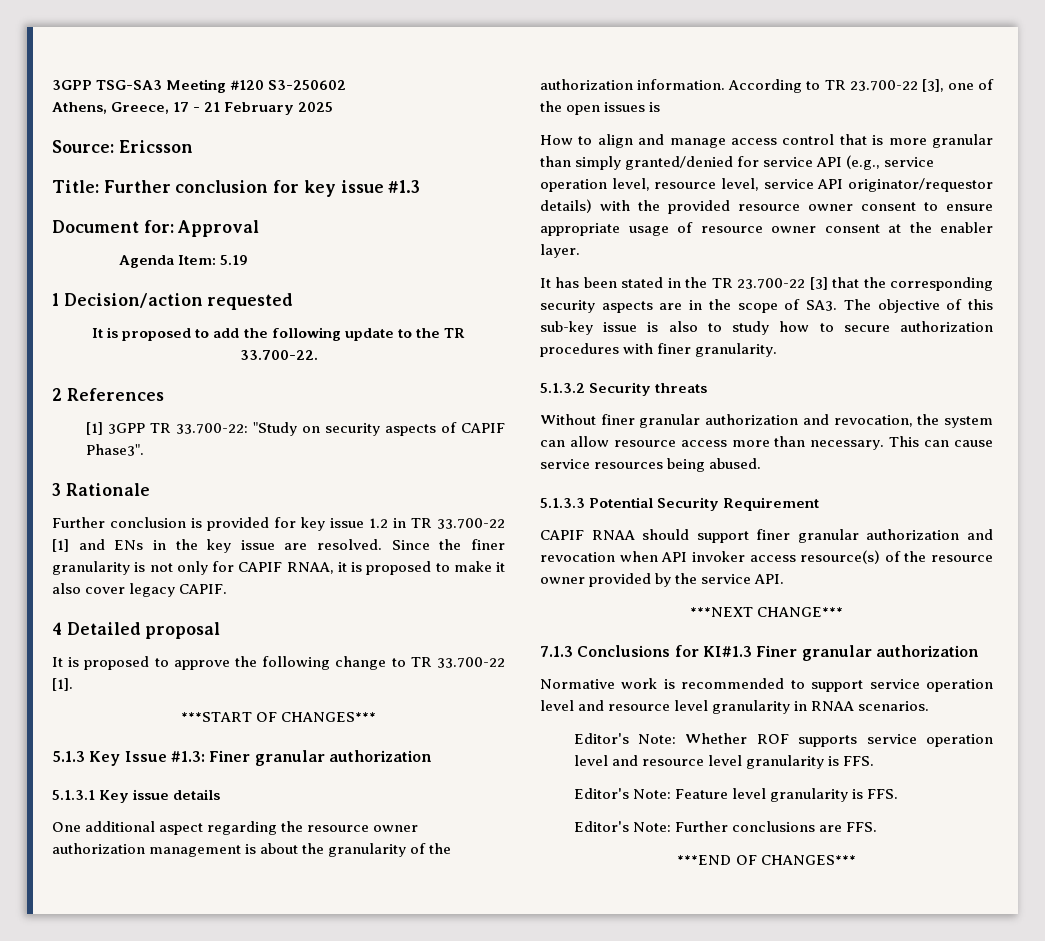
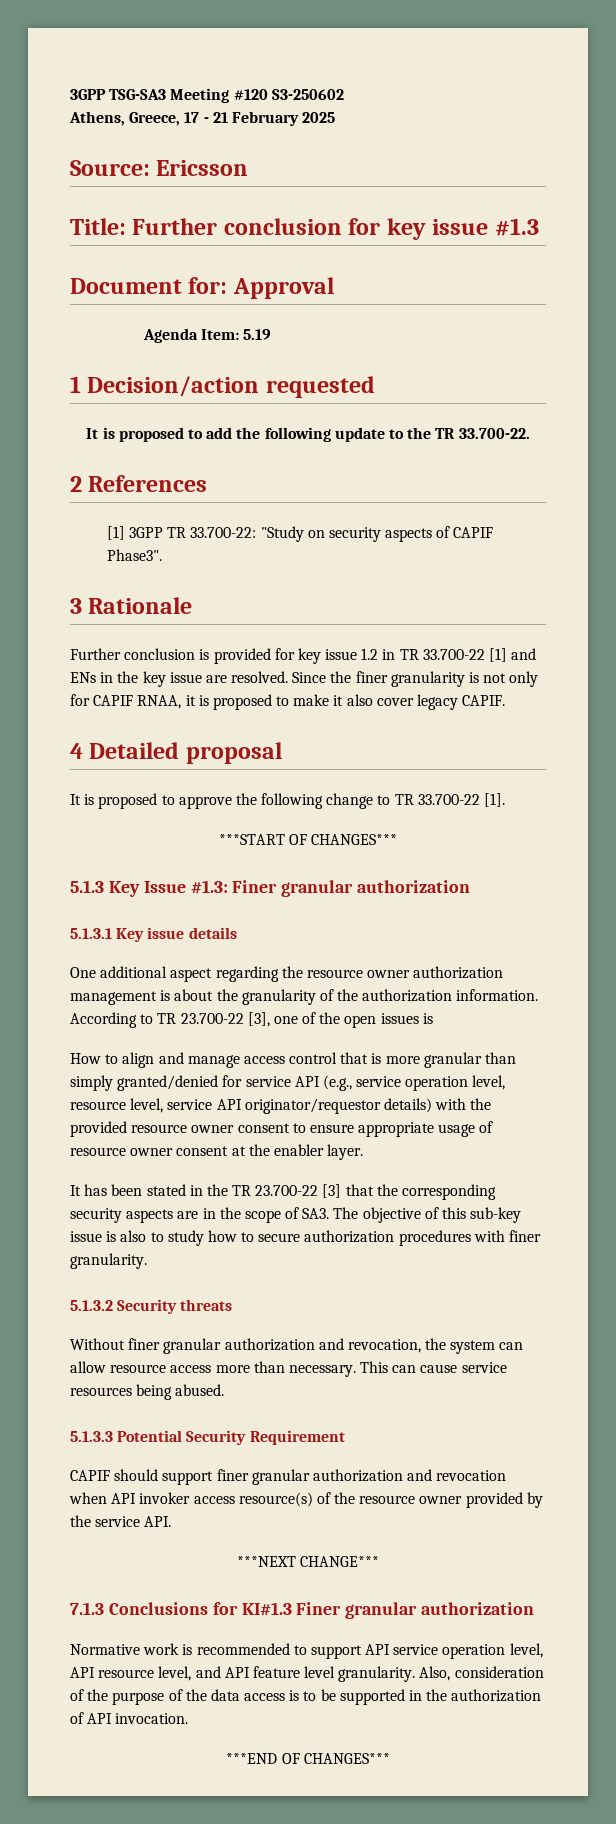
[591,530,635,540] RNAA -> (110, 1475) none
[869,679,994,692] [540,700,930,714] [573,733,993,747] [573,755,874,769] [573,788,898,802] [573,821,877,832] service operation level and resource level granularity in RNAA scenarios. // Editor's Note: Whether ROF supports service operation level and resource level granularity is FFS. // Editor's Note: Feature level granularity is FFS. // Editor's Note: Further conclusions are FFS. -> [365,1643,543,1659] [70,1666,544,1682] [70,1689,542,1705] [70,1712,189,1724] API service operation level, API resource level, and API feature level granularity. Also, consideration of the purpose of the data access is to be supported in the authorization of API invocation.

